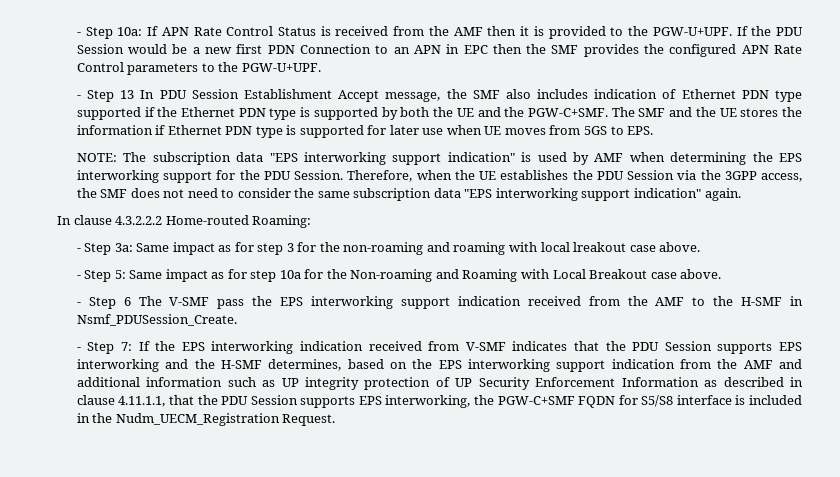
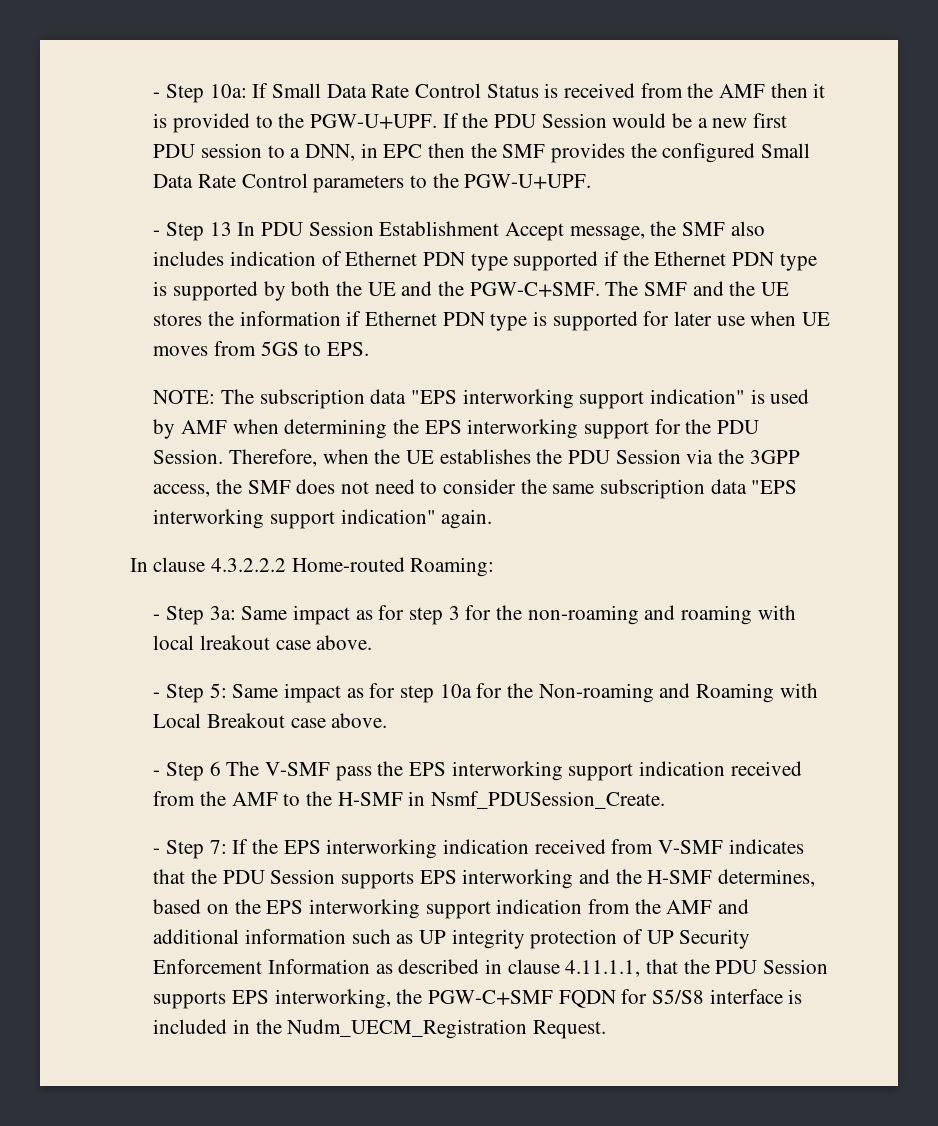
[161,27,189,36] APN -> [271,83,367,98] Small Data
[267,44,441,54] PDN Connection to an APN -> [153,143,355,161] PDU session to a DNN,
[741,45,769,54] APN -> [760,143,810,158] [153,174,194,188] Small Data

